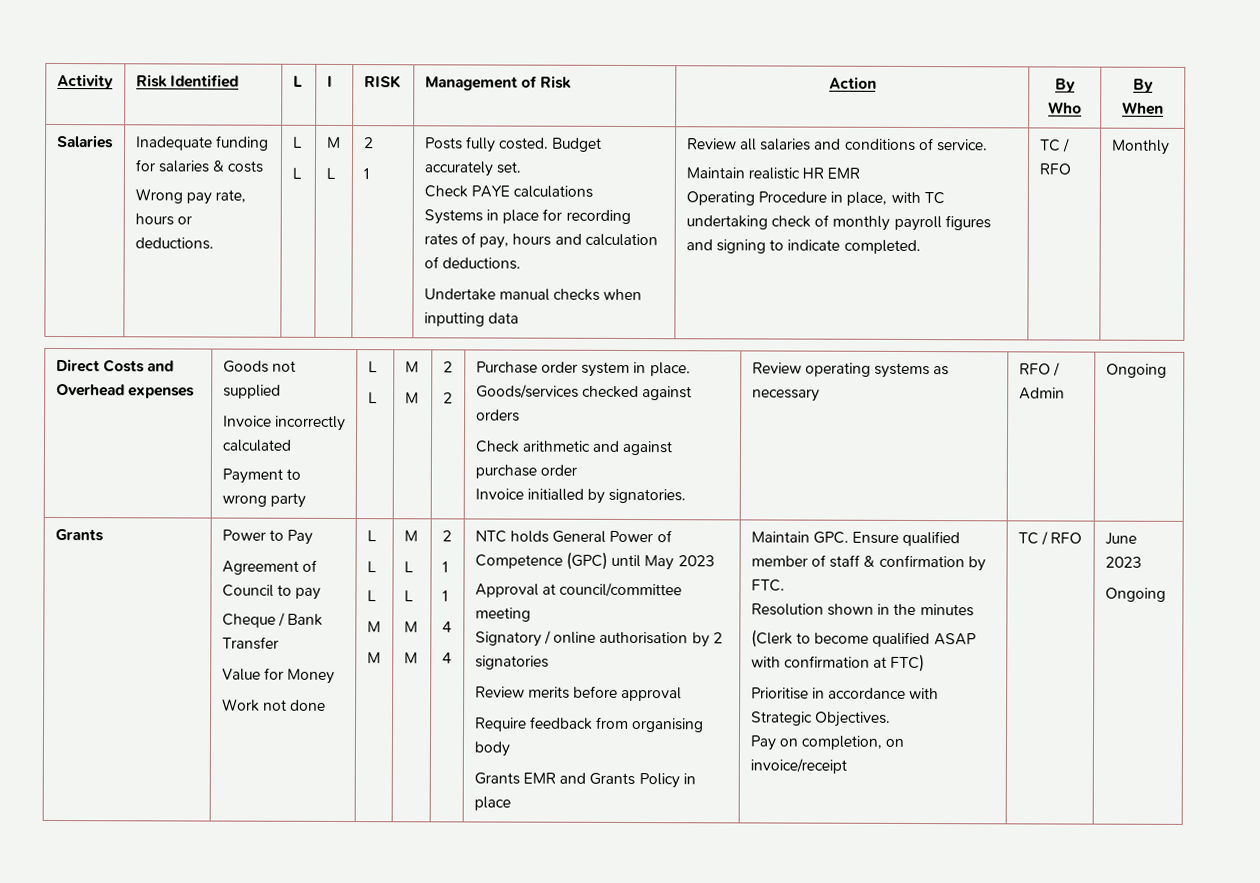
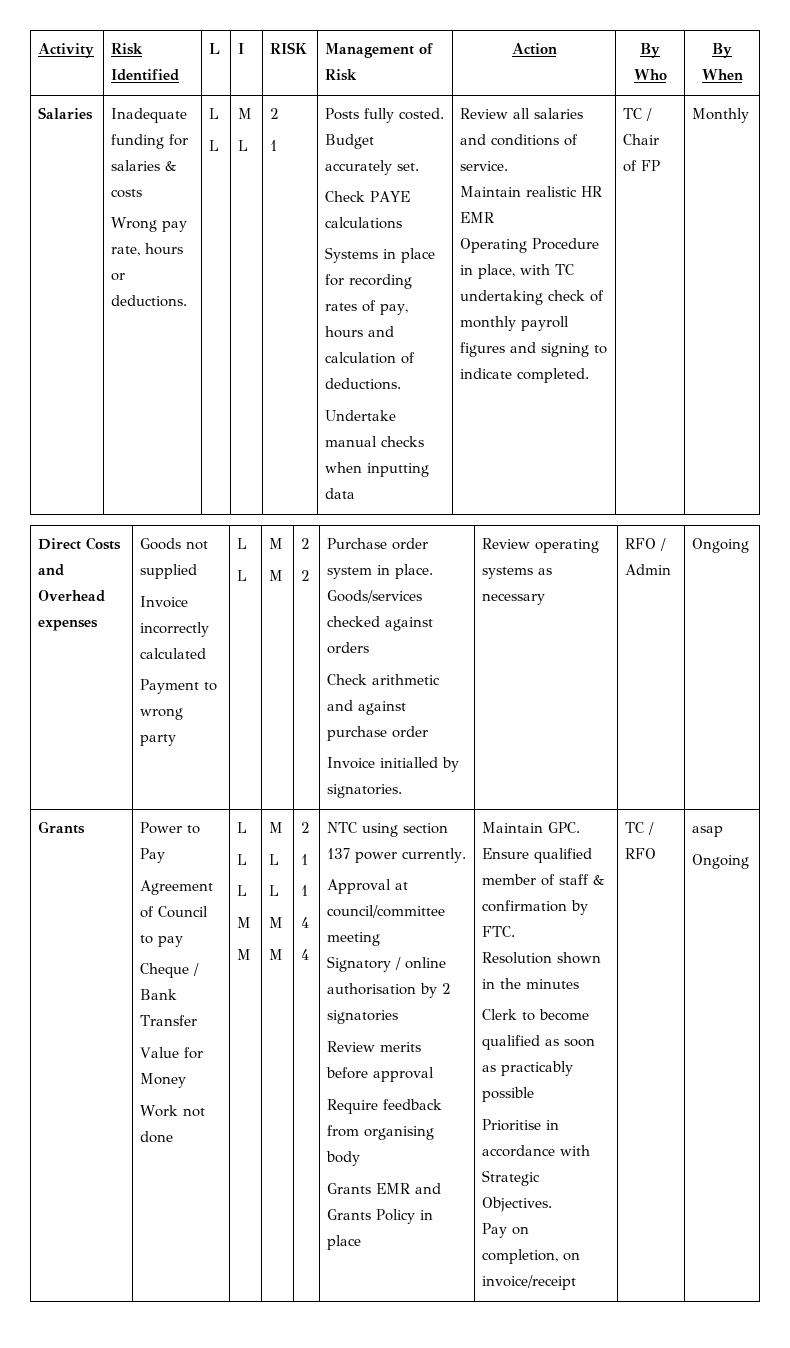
[1038,163,1071,175] RFO -> [623,134,660,145] [623,160,661,172] Chair of FP
[509,530,672,543] [474,551,715,571] holds General Power of Competence (GPC) until May 2023 -> [362,823,449,837] [327,848,467,863] using section 137 power currently.
[750,629,793,648] (Clerk -> [482,1009,518,1020] Clerk
[933,633,976,646] [750,653,926,673] ASAP with confirmation at FTC) -> [545,1038,596,1047] [482,1061,574,1076] [482,1087,535,1102] as soon as practicably possible
[1104,532,1137,545] [1104,556,1142,568] June 2023 -> [692,826,724,837] asap

